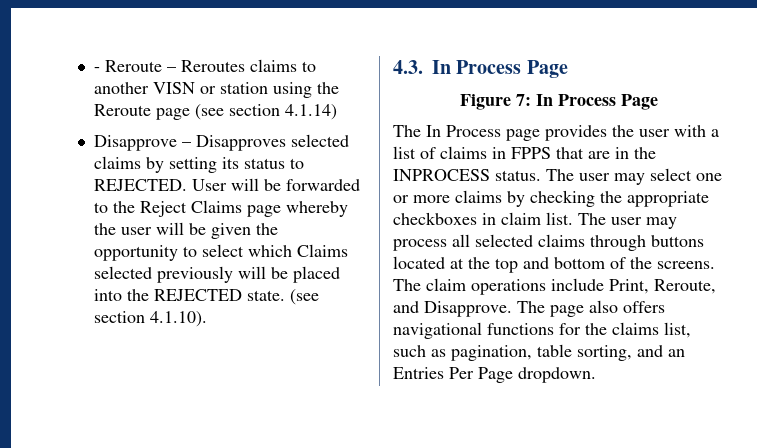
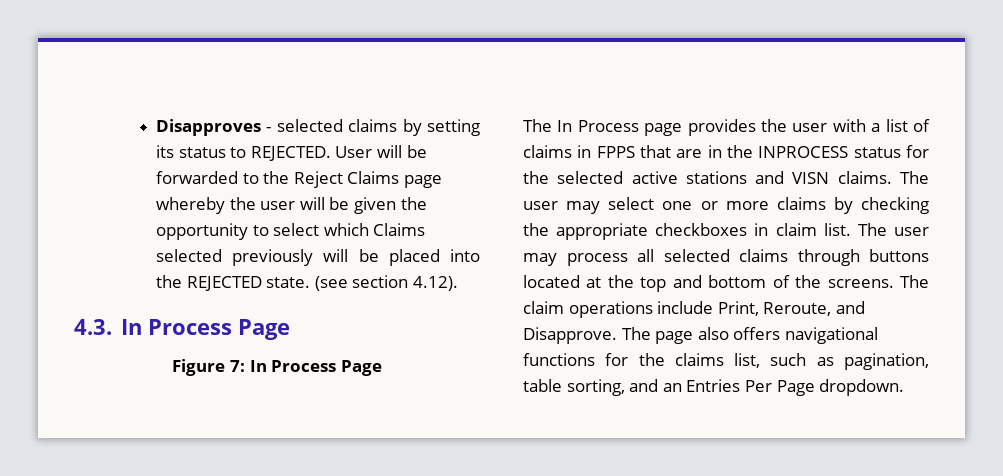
[94,59,317,72] [94,82,340,98] [94,104,338,120] [94,135,287,151] - Reroute – Reroutes claims to another VISN or station using the Reroute page (see section 4.1.14) // Disapprove – Disapproves -> [156,119,272,136] Disapproves -
[150,311,208,327] 4.1.10). -> [413,276,459,291] 4.12).
[495,170,541,181] status. -> [853,145,929,158] [523,171,892,184] status for the selected active stations and VISN claims.

